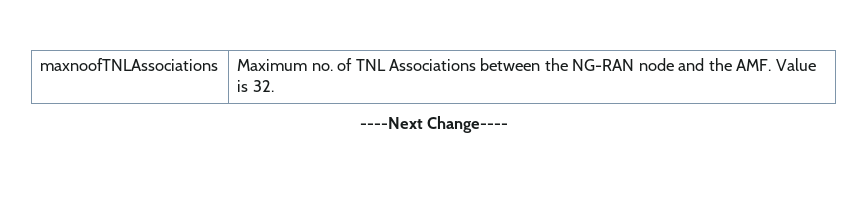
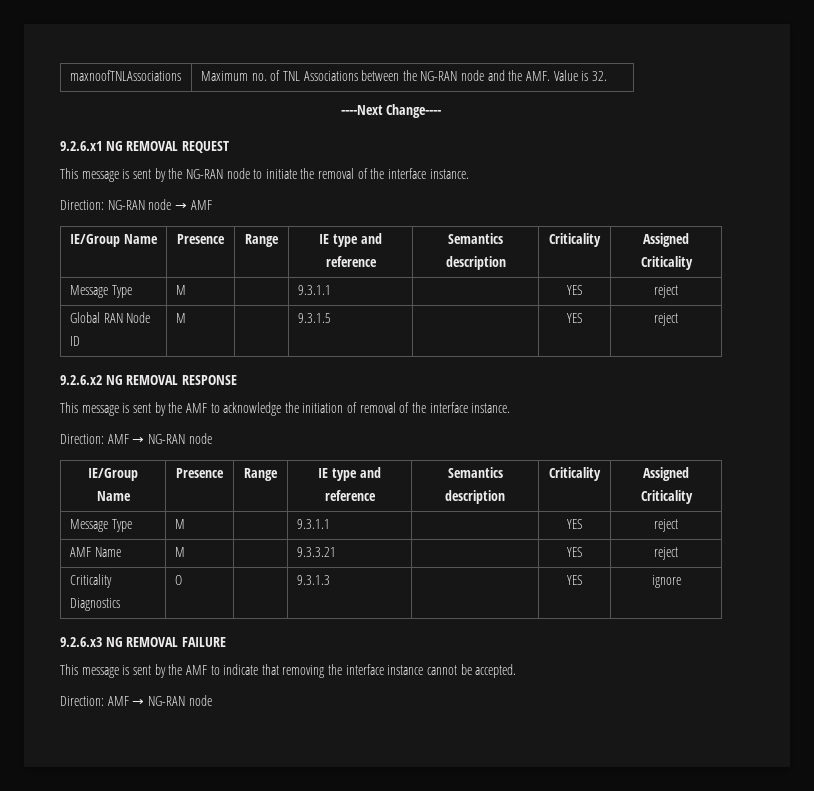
(509, 124) none -> [60,141,229,153] [60,168,469,182] [60,199,212,210] [70,234,158,247] [177,234,225,244] [245,234,279,247] [319,233,382,247] [325,256,377,267] [448,233,503,244] [445,256,506,270] [549,233,601,247] [643,233,690,247] [640,256,693,270] [69,285,132,298] [175,285,186,295] [297,285,331,295] [566,285,583,295] [654,285,679,298] [69,312,151,323] [69,336,80,346] [175,313,186,323] [297,313,331,323] [566,313,583,323] [654,313,679,326] [60,375,237,385] [60,402,511,416] [60,433,212,444] [88,468,138,481] [96,491,131,501] [176,468,224,478] [244,468,278,481] [318,467,381,481] [324,490,376,501] [447,467,503,478] [445,490,505,504] [549,467,601,481] [643,467,690,481] [640,490,693,504] [69,519,132,532] [174,519,185,529] [296,519,330,529] [566,519,583,529] [654,519,679,532] [69,547,121,557] [174,547,185,557] [296,547,336,557] [566,547,583,557] [654,547,679,560] [69,574,112,588] [69,598,120,611] [174,575,182,585] [296,575,330,585] [566,575,583,585] [651,575,681,588] [60,637,226,647] [60,664,517,678] [60,695,212,706] // 9.2.6.x1 NG REMOVAL REQUEST // This message is sent by the NG-RAN node to initiate the removal of the interface instance. // Direction: NG-RAN node → AMF // IE/Group Name | Presence | Range | IE type and reference | Semantics description | Criticality | Assigned Criticality // Message Type | M | | 9.3.1.1 | | YES | reject // Global RAN Node ID | M | | 9.3.1.5 | | YES | reject // 9.2.6.x2 NG REMOVAL RESPONSE // This message is sent by the AMF to acknowledge the initiation of removal of the interface instance. // Direction: AMF → NG-RAN node // IE/Group Name | Presence | Range | IE type and reference | Semantics description | Criticality | Assigned Criticality // Message Type | M | | 9.3.1.1 | | YES | reject // AMF Name | M | | 9.3.3.21 | | YES | reject // Criticality Diagnostics | O | | 9.3.1.3 | | YES | ignore // 9.2.6.x3 NG REMOVAL FAILURE // This message is sent by the AMF to indicate that removing the interface instance cannot be accepted. // Direction: AMF → NG-RAN node

